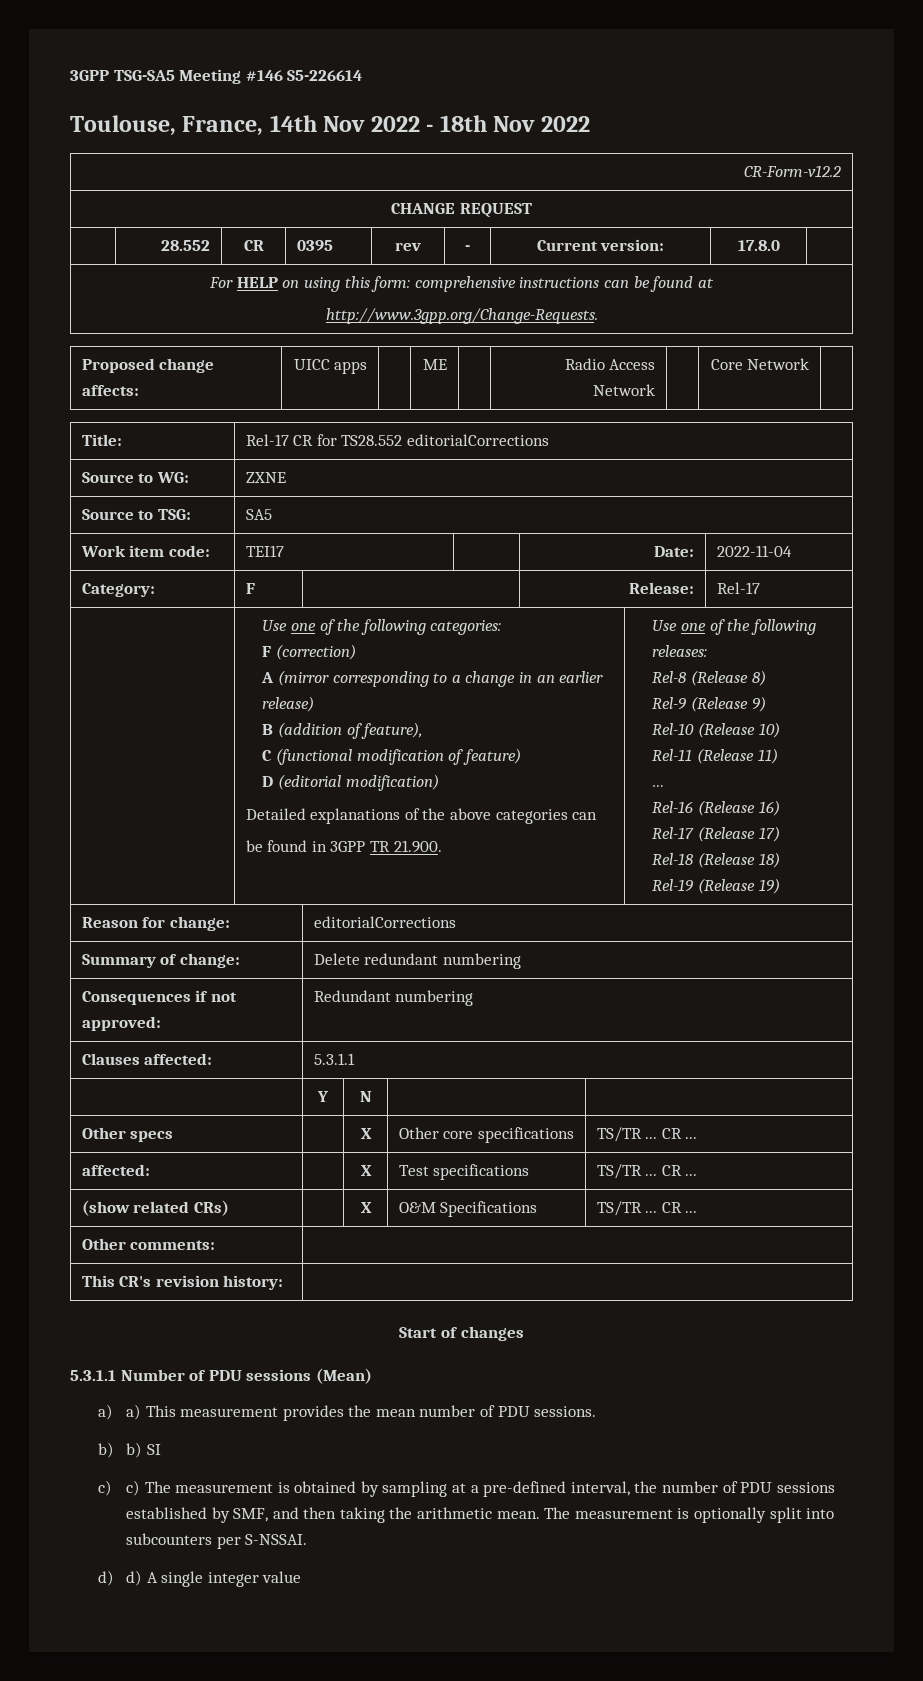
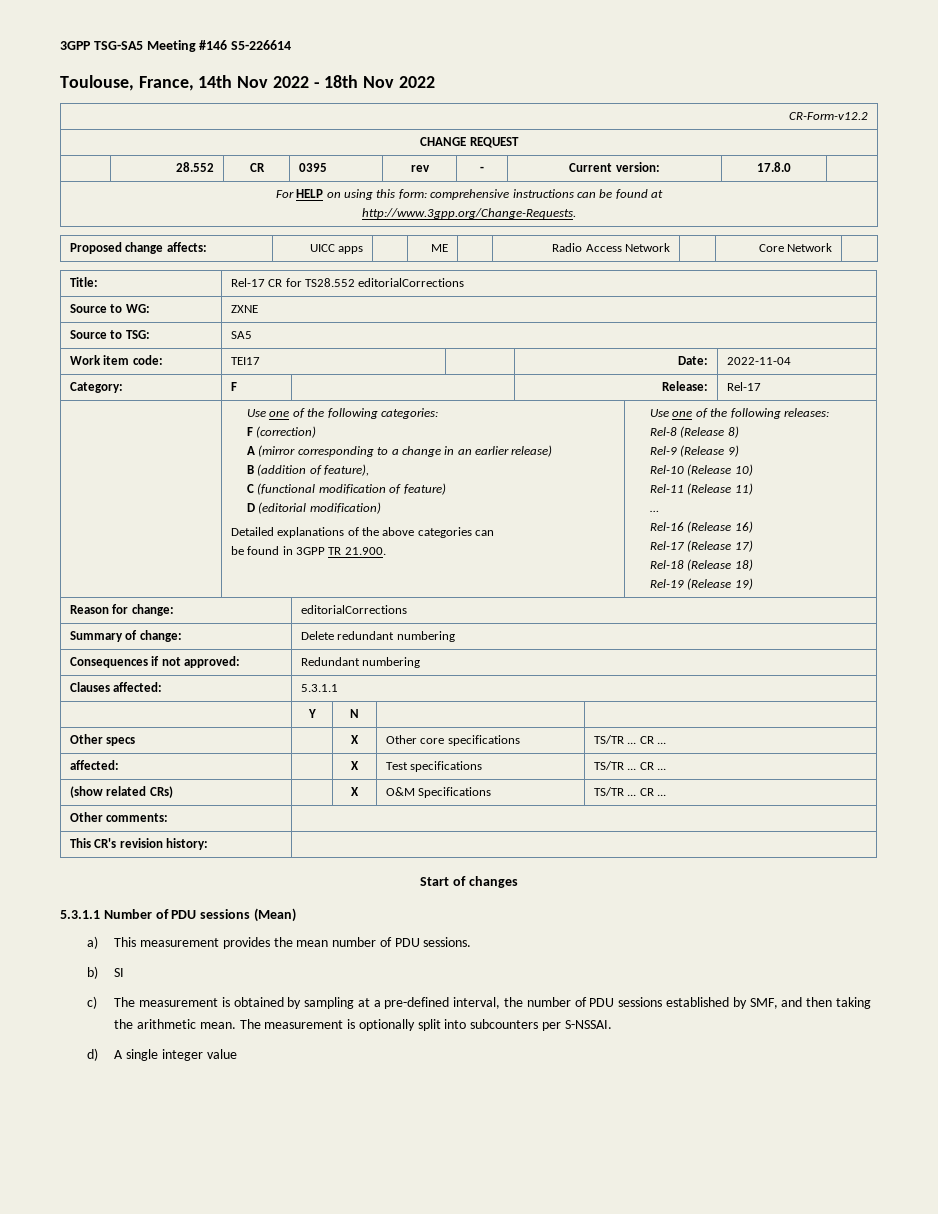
[125,1404,141,1420] a) -> (99, 942) none
[125,1442,142,1458] b) -> (99, 972) none
[125,1480,140,1496] c) -> (98, 1002) none
[125,1570,142,1586] d) -> (99, 1054) none

